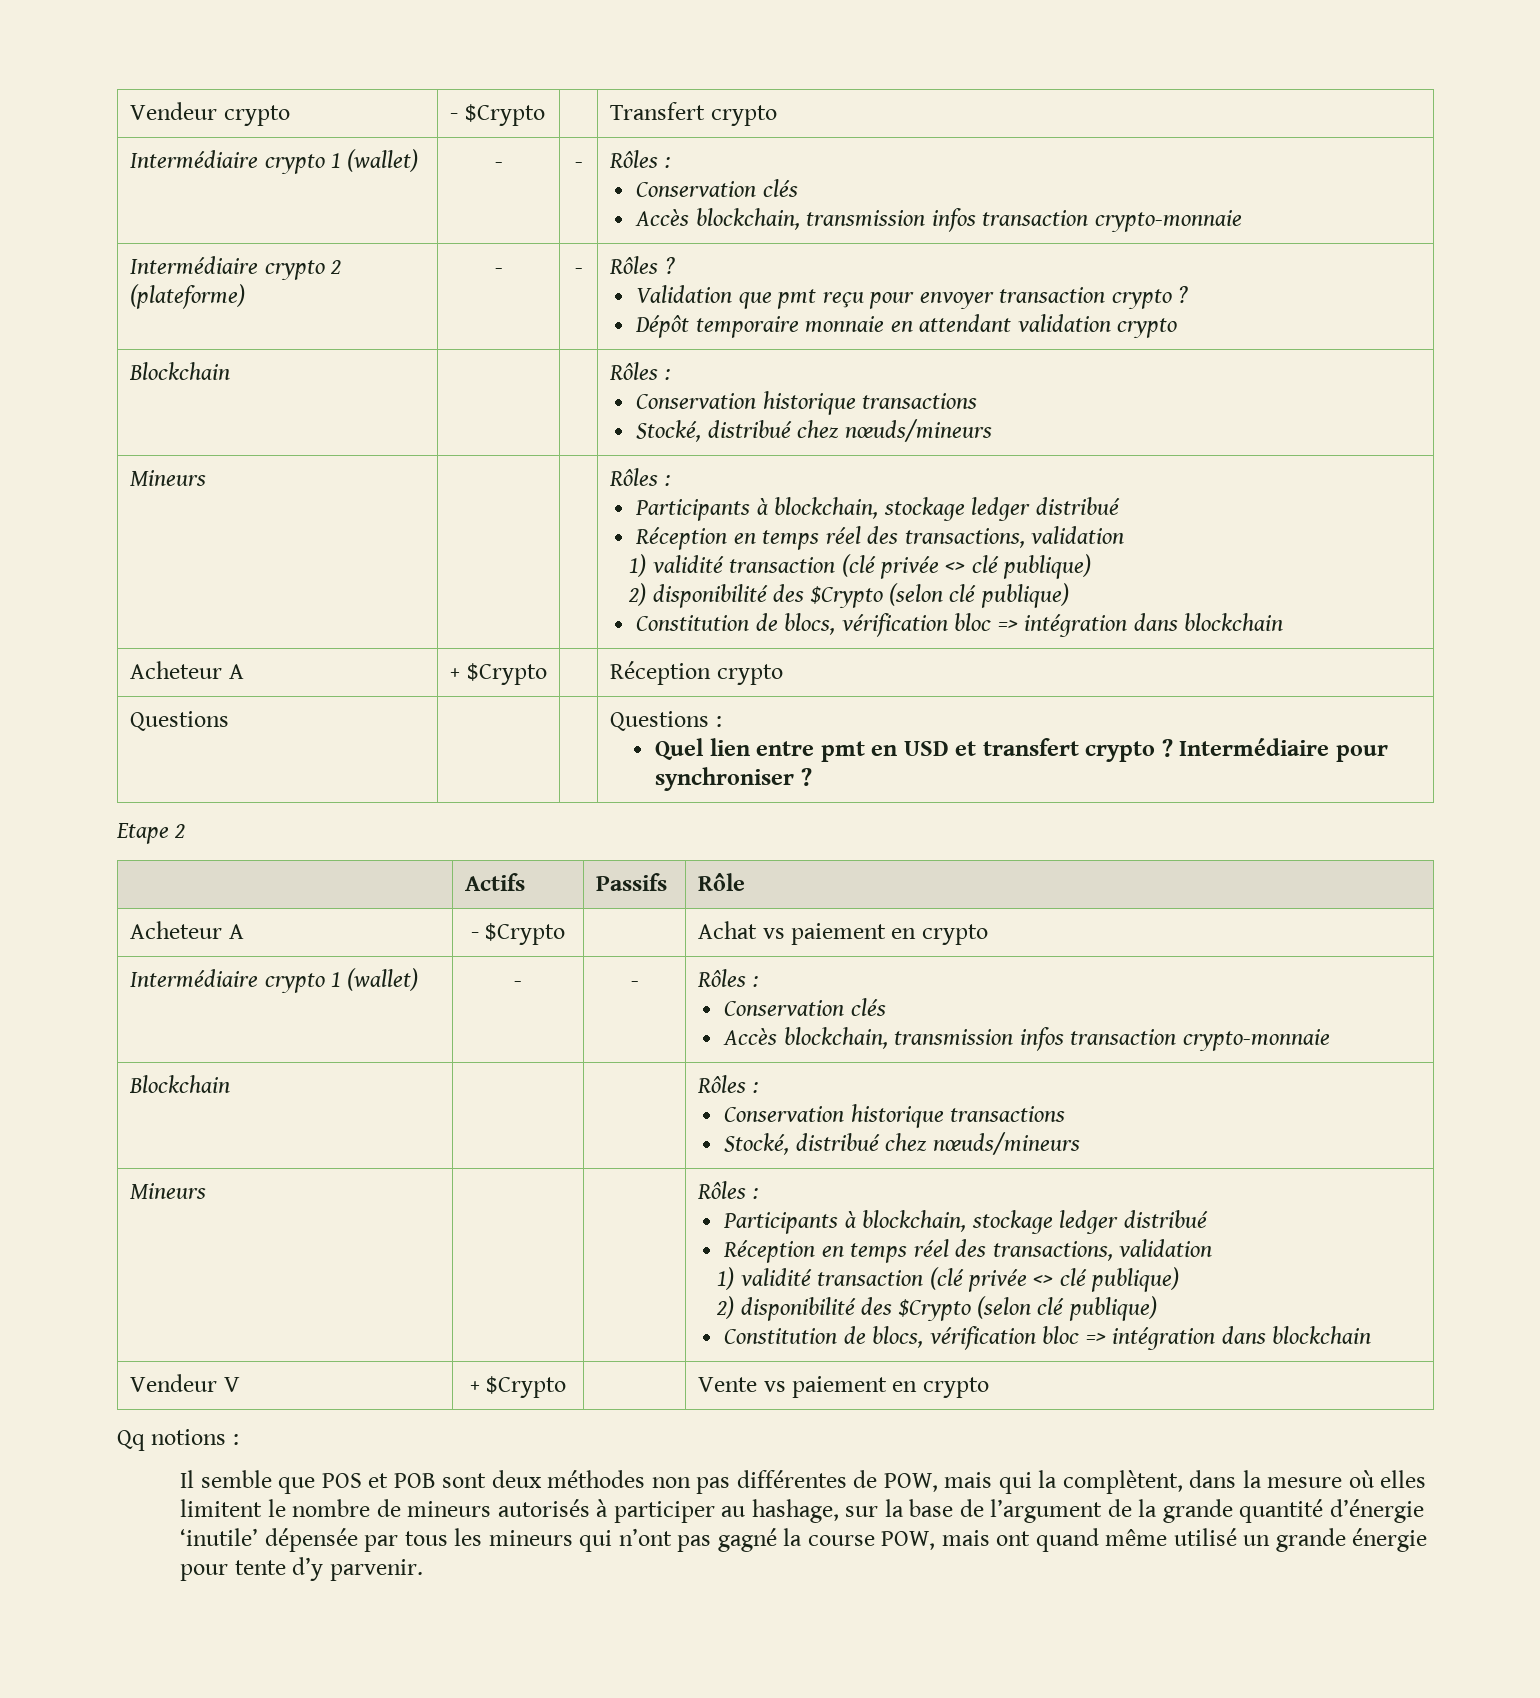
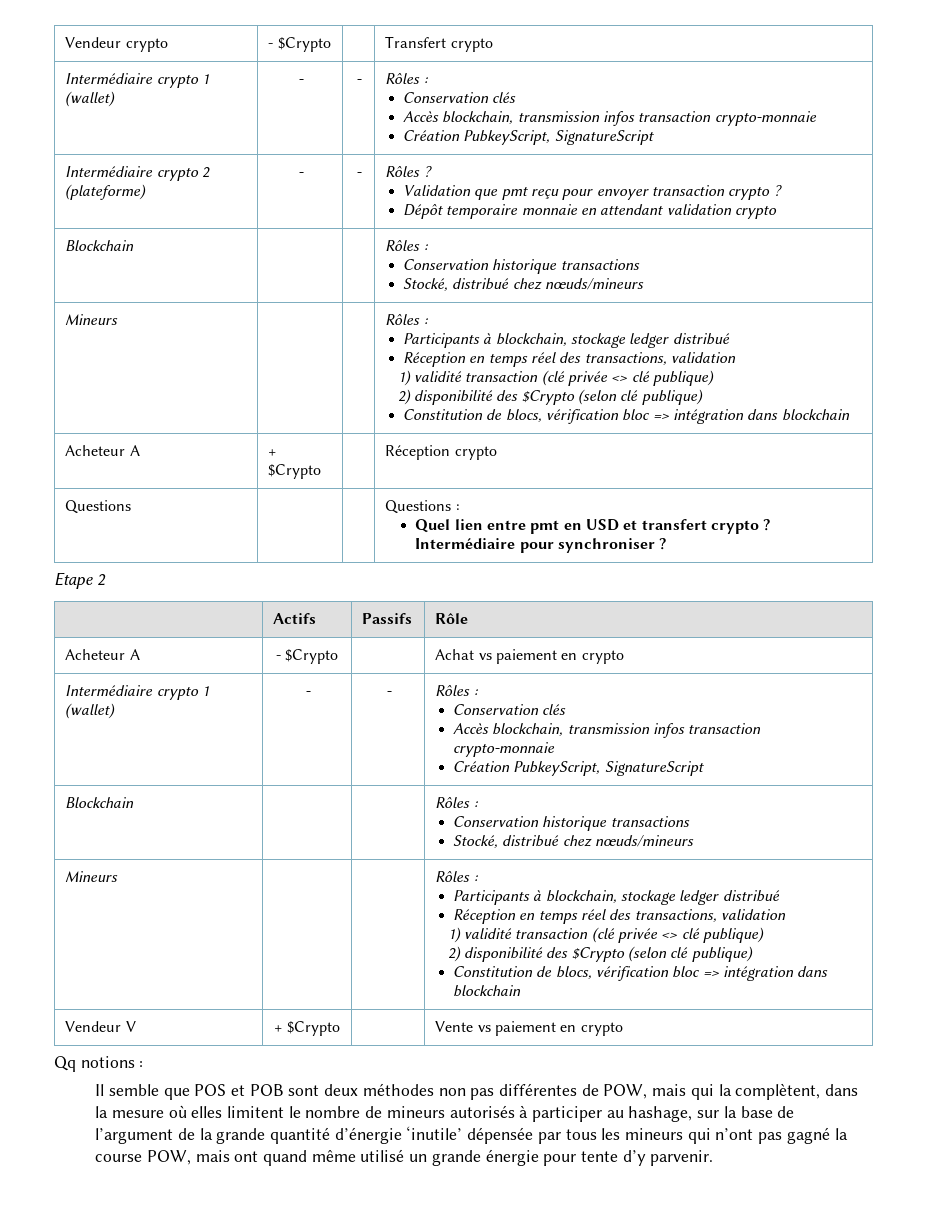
(1242, 221) none -> [403,130,654,145] // Création PubkeyScript, SignatureScript
(1330, 1040) none -> [453,761,704,776] // Création PubkeyScript, SignatureScript

